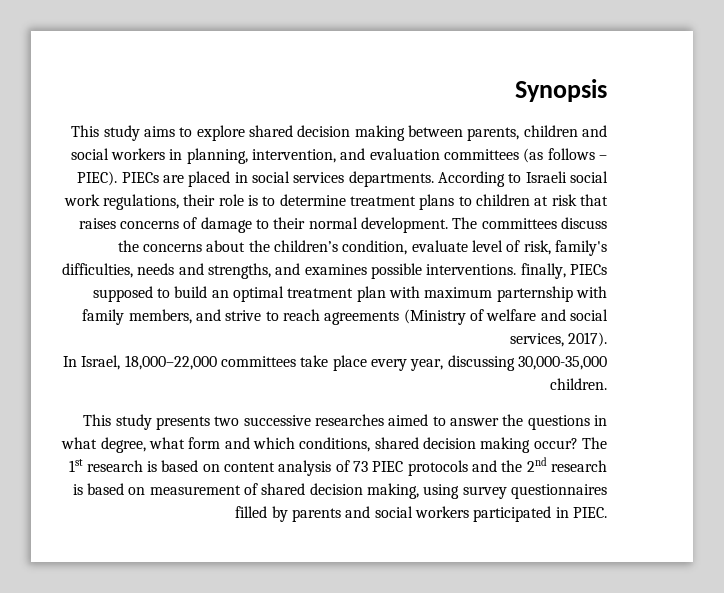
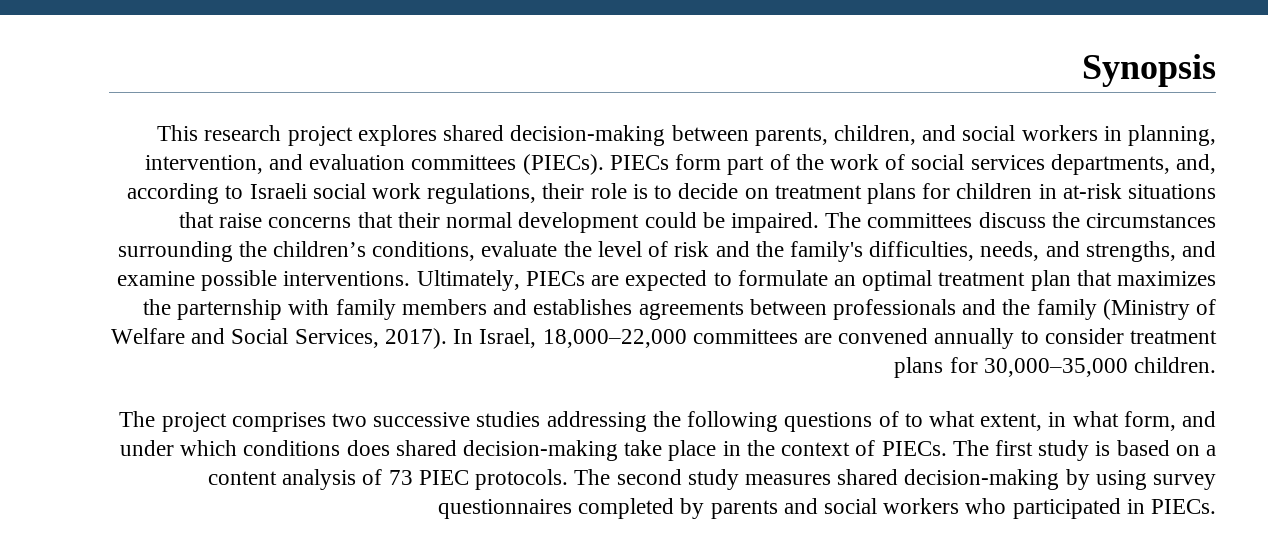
[103,125,405,141] study aims to explore shared decision making -> [204,125,666,146] research project explores shared decision-making
[523,125,578,137] children -> [833,125,916,145] children,
[523,148,608,163] [77,171,506,187] (as follows – PIEC). PIECs are placed in social services departments. According -> [522,154,1217,175] [127,183,220,204] (PIECs). PIECs form part of the work of social services departments, and, according
[279,194,608,210] [78,217,607,233] [117,240,551,255] determine treatment plans to children at risk that raises concerns of damage to their normal development. The committees discuss the concerns about the children’s condition, evaluate level of risk, -> [678,183,1217,204] [179,212,1217,233] [117,241,784,262] decide on treatment plans for children in at-risk situations that raise concerns that their normal development could be impaired. The committees discuss the circumstances surrounding the children’s conditions, evaluate the level of risk and the
[137,263,175,275] needs -> [980,241,1040,261] needs,
[304,264,367,275] examines -> [117,271,196,286] examine
[520,263,607,279] [92,286,608,302] [82,309,608,325] [509,333,564,347] finally, PIECs supposed to build an optimal treatment plan with maximum parternship with family members, and strive to reach agreements (Ministry of welfare and social services, -> [416,270,1217,291] [143,299,1217,320] [111,328,379,348] Ultimately, PIECs are expected to formulate an optimal treatment plan that maximizes the parternship with family members and establishes agreements between professionals and the family (Ministry of Welfare and Social Services,
(607, 339) // -> (447, 338) none
[300,355,607,371] [550,378,607,390] [83,414,607,430] [61,437,607,453] [68,459,220,472] take place every year, discussing 30,000-35,000 children. // This study presents two successive researches aimed to answer the questions in what degree, what form and which conditions, shared decision making occur? The 1st research is based on -> [803,328,1217,349] [894,357,1216,378] [119,411,1217,432] [120,440,1217,461] are convened annually to consider treatment plans for 30,000–35,000 children. // The project comprises two successive studies addressing the following questions of to what extent, in what form, and under which conditions does shared decision-making take place in the context of PIECs. The first study is based on a
[407,457,607,476] [72,483,420,499] protocols and the 2nd research is based on measurement of shared decision making, -> [475,469,1090,490] protocols. The second study measures shared decision-making by
[235,506,268,518] filled -> [578,498,675,519] completed
(470, 512) none -> [965,498,1007,514] who
[573,507,607,518] PIEC. -> [1151,499,1217,514] PIECs.

